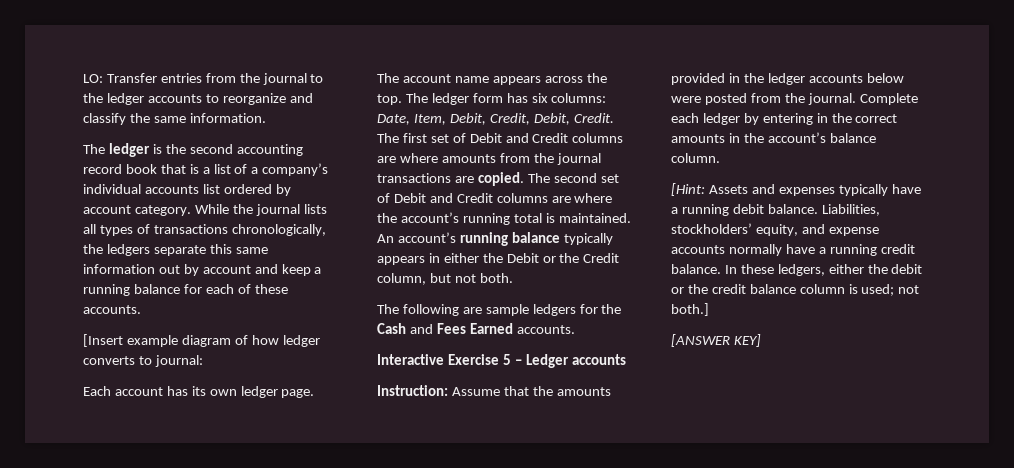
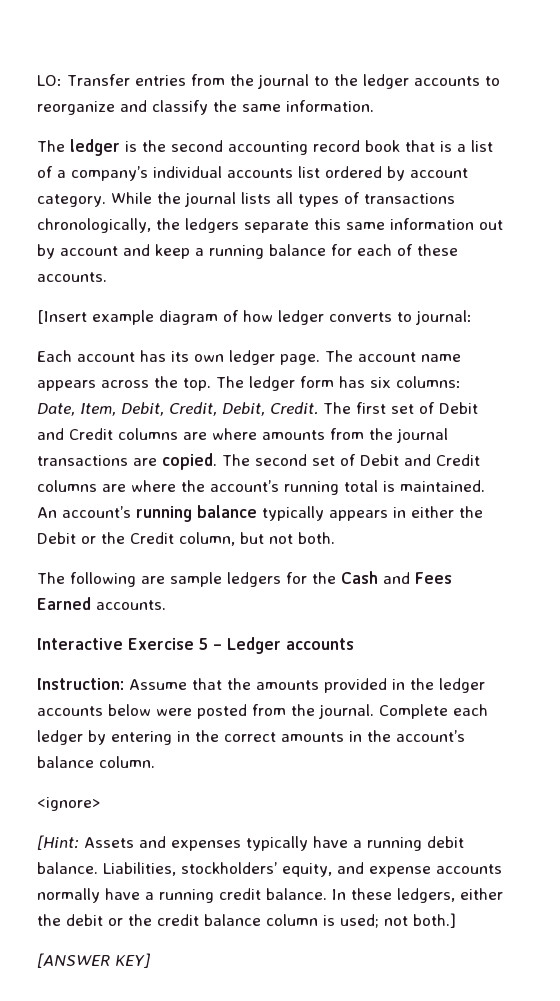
(720, 158) none -> [37,797,100,811] // <ignore>

